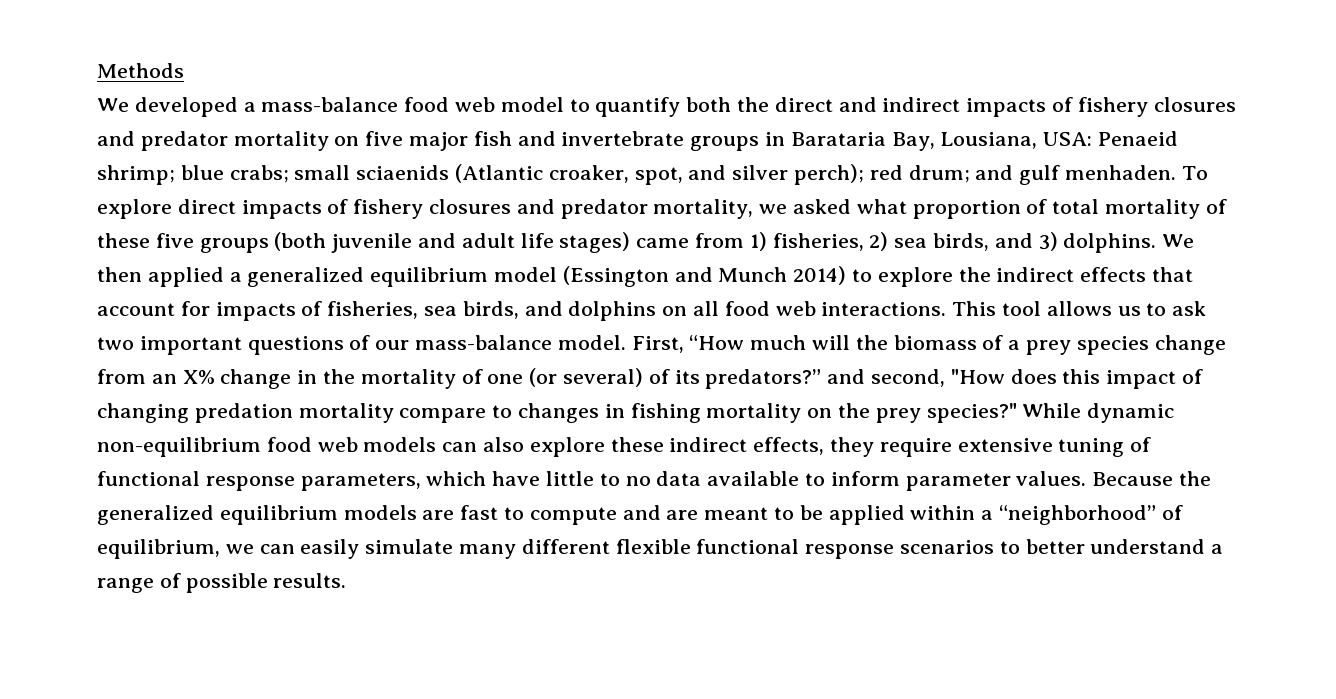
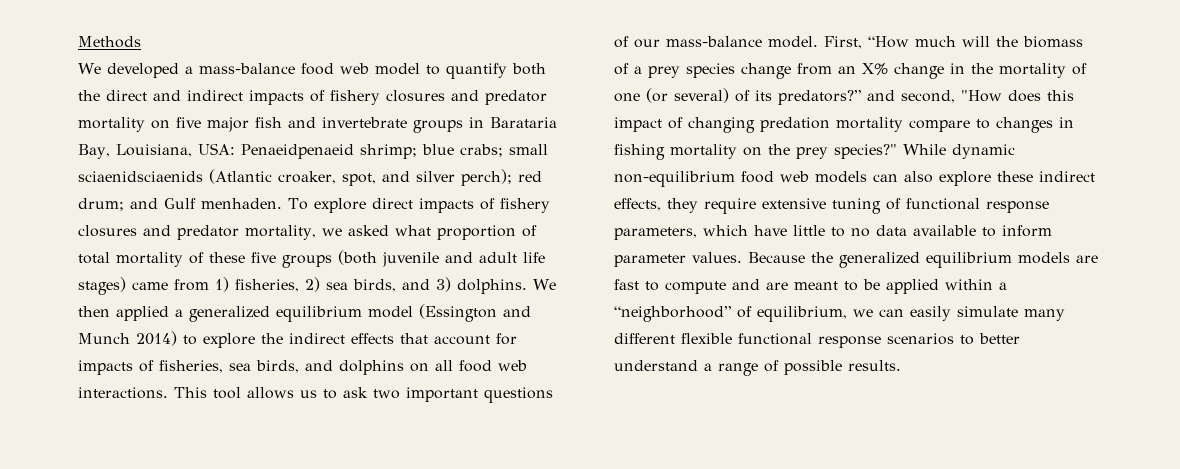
[940,131,1179,149] Lousiana, USA: Penaeid -> [115,143,354,159] Louisiana, USA: Penaeidpenaeid
[356,165,450,180] sciaenids -> [78,171,203,182] sciaenidsciaenids
[1019,165,1061,185] gulf -> [164,198,196,209] Gulf

